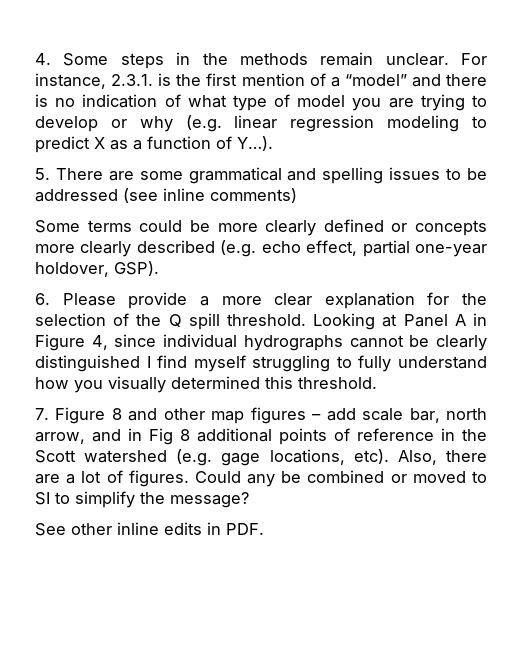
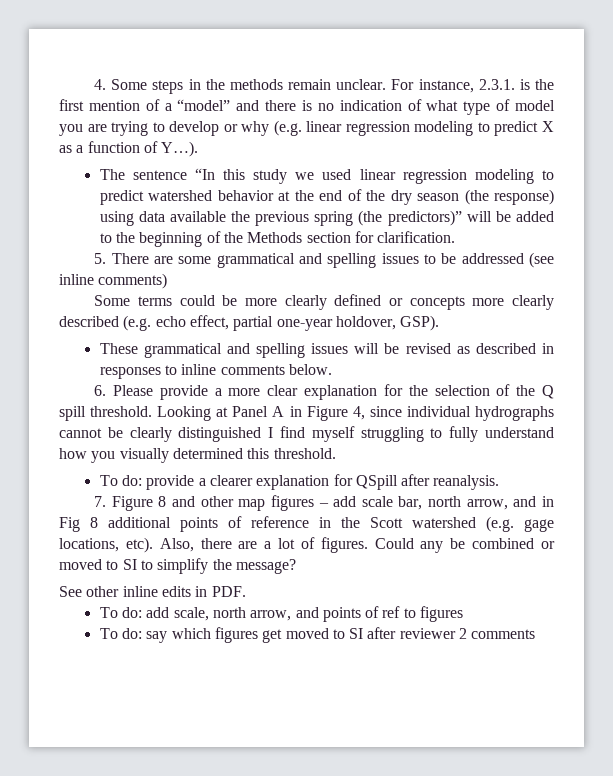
(273, 143) none -> [99,168,555,184] [99,189,555,205] [99,210,555,226] [99,231,456,247] // The sentence “In this study we used linear regression modeling to predict watershed behavior at the end of the dry season (the response) using data available the previous spring (the predictors)” will be added to the beginning of the Methods section for clarification.
(159, 268) none -> [99,343,555,358] [99,364,332,379] // These grammatical and spelling issues will be revised as described in responses to inline comments below.
(377, 383) none -> [99,474,500,490] // To do: provide a clearer explanation for QSpill after reanalysis.
(264, 529) none -> [99,606,464,622] [99,627,536,643] // To do: add scale, north arrow, and points of ref to figures // To do: say which figures get moved to SI after reviewer 2 comments

